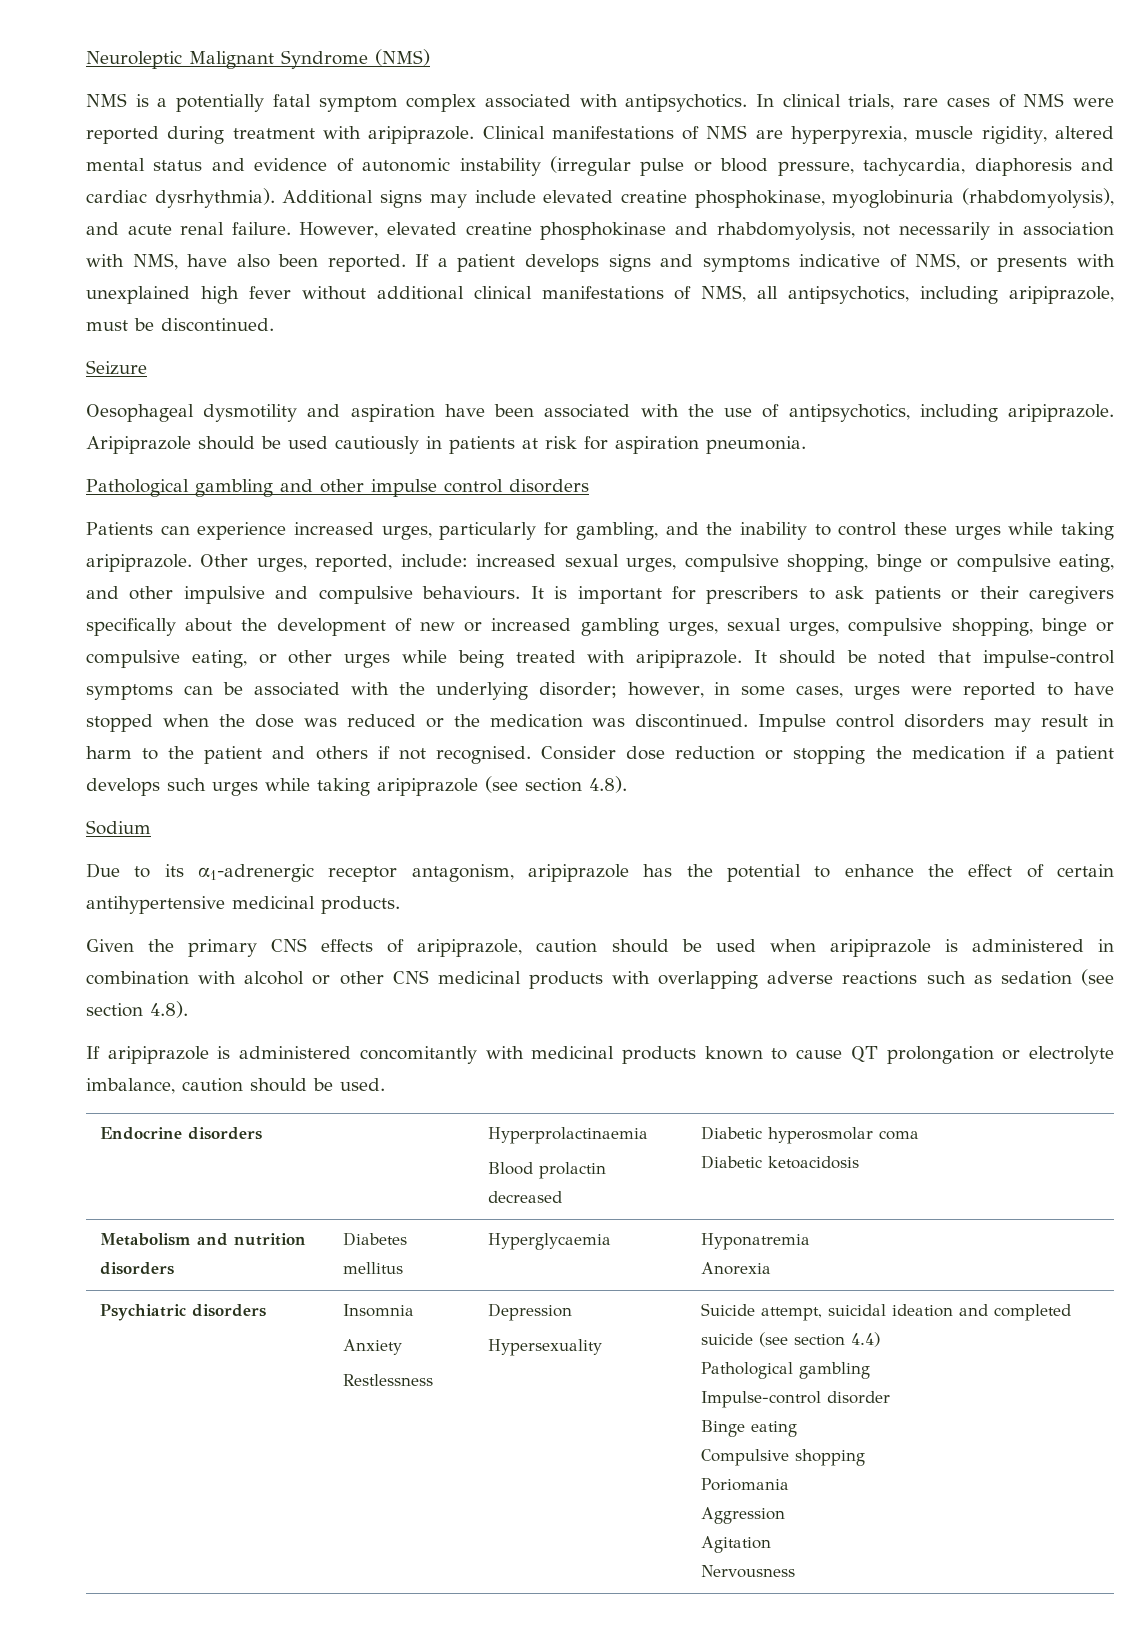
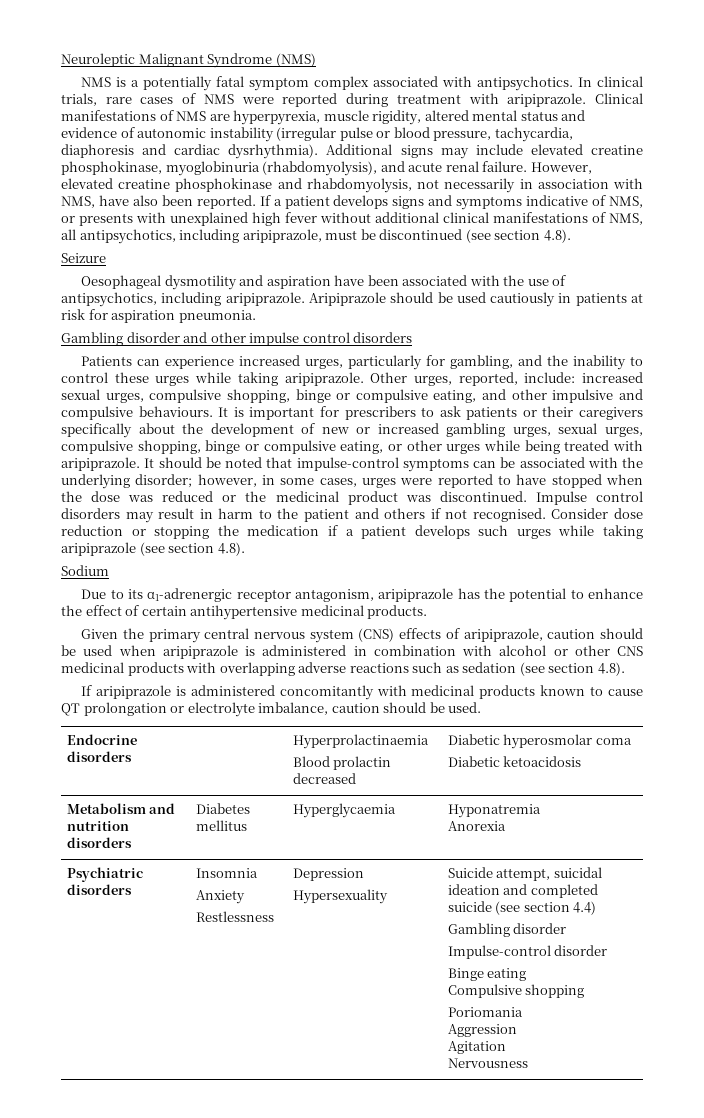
[161,318,274,332] discontinued. -> [379,229,571,243] discontinued (see section 4.8).
[86,479,273,497] Pathological gambling -> [61,332,180,346] Gambling disorder
[489,714,583,728] medication -> [275,491,398,505] medicinal product
[271,938,308,952] CNS -> [204,628,395,643] central nervous system (CNS)
[701,1362,871,1379] Pathological gambling -> [447,923,567,937] Gambling disorder

